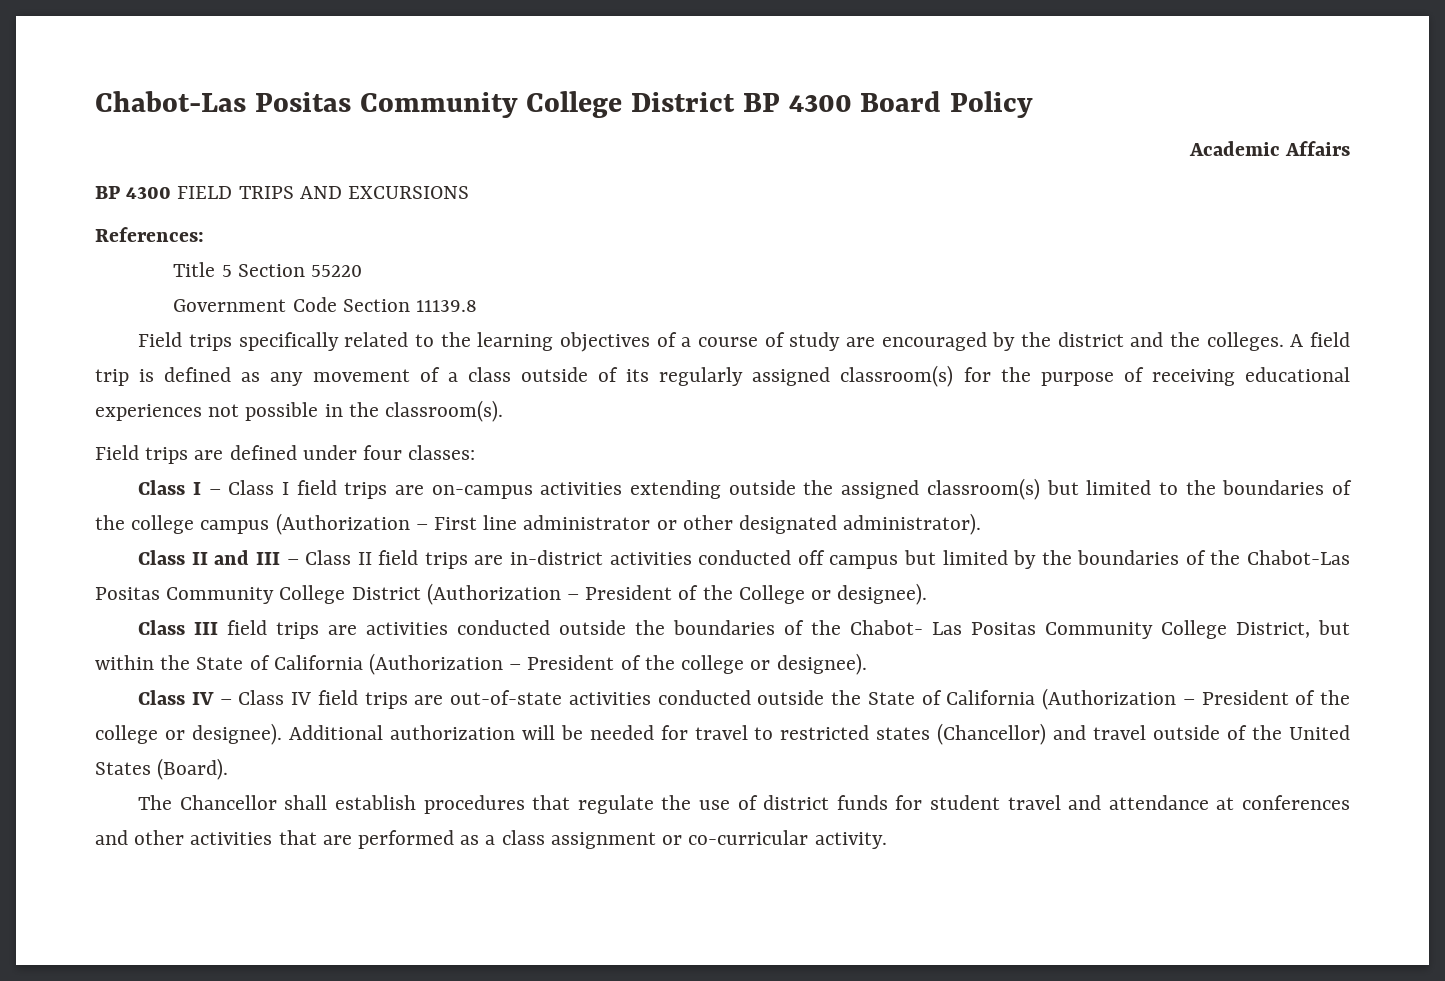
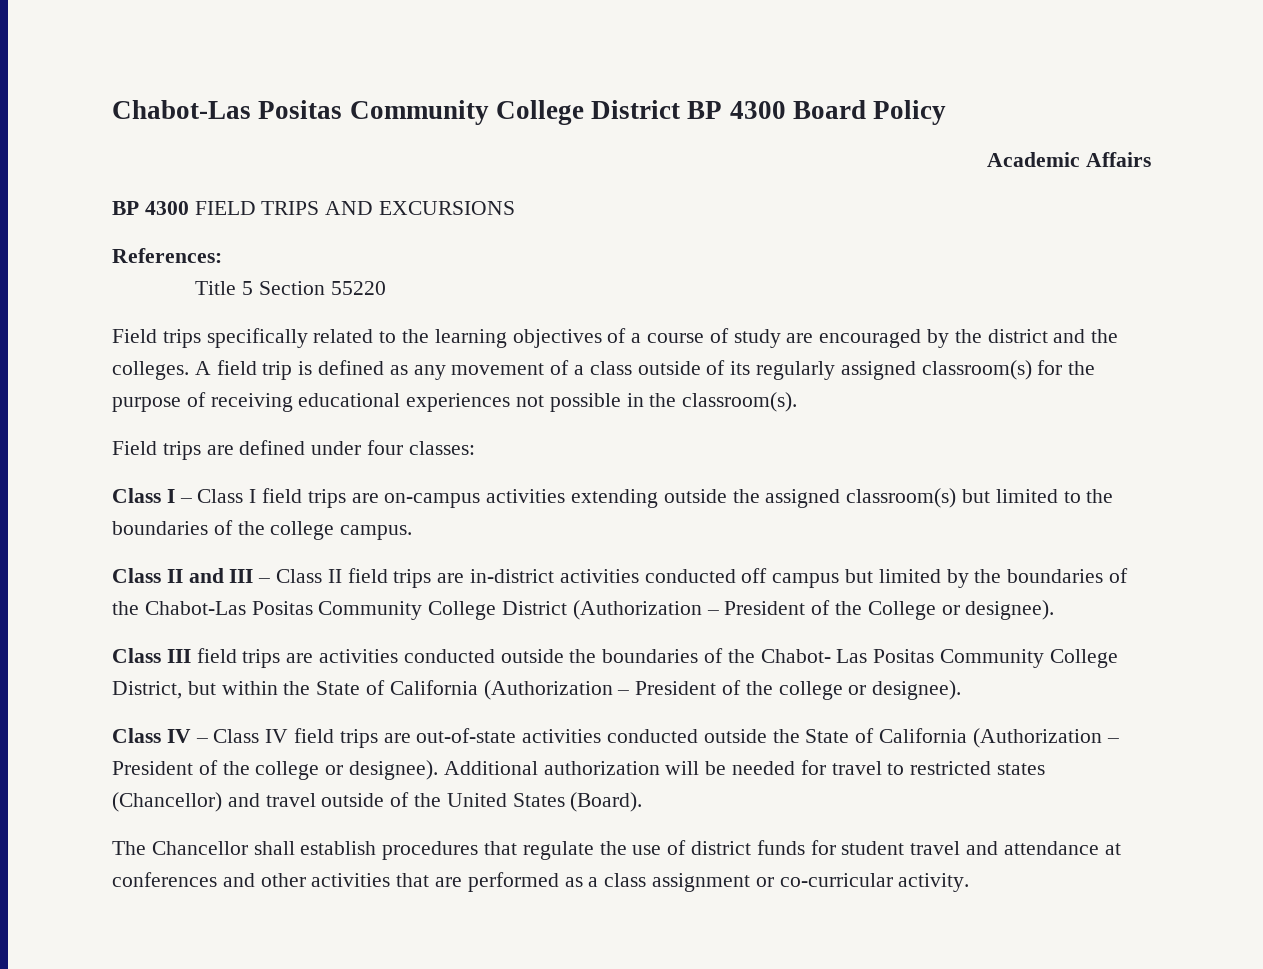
[173,297,478,312] // Government Code Section 11139.8 -> (386, 288) none
[200,513,982,535] campus (Authorization – First line administrator or other designated administrator). -> [340,525,413,540] campus.

